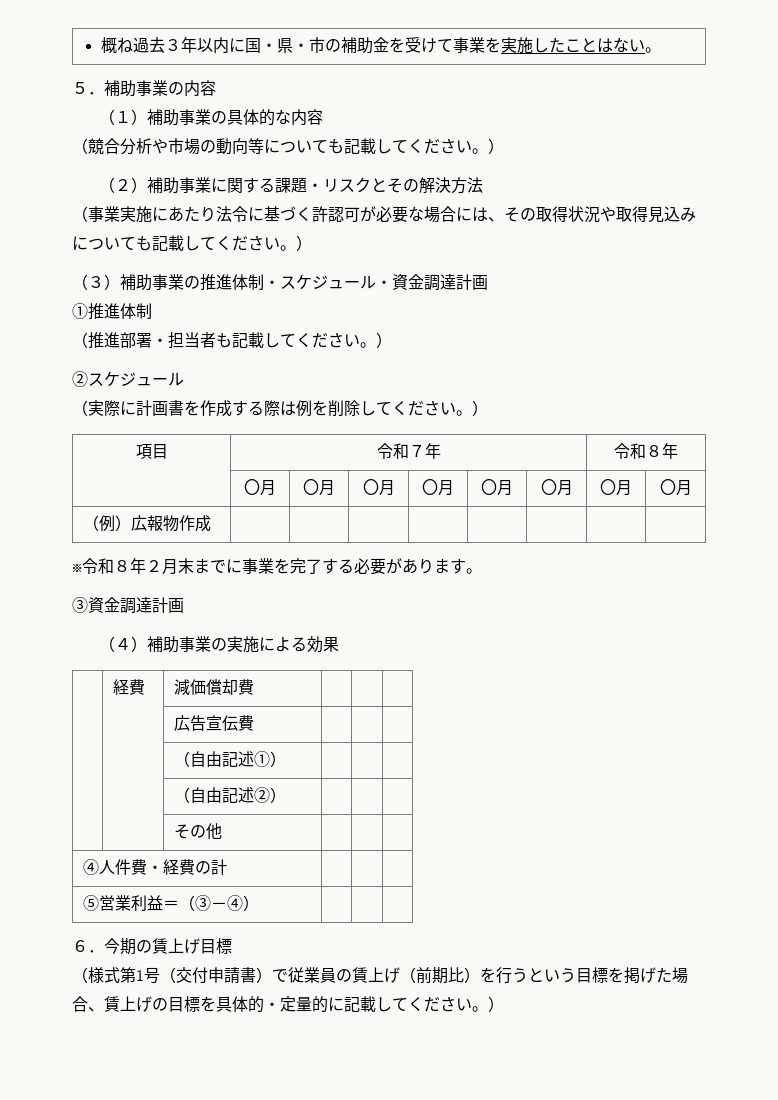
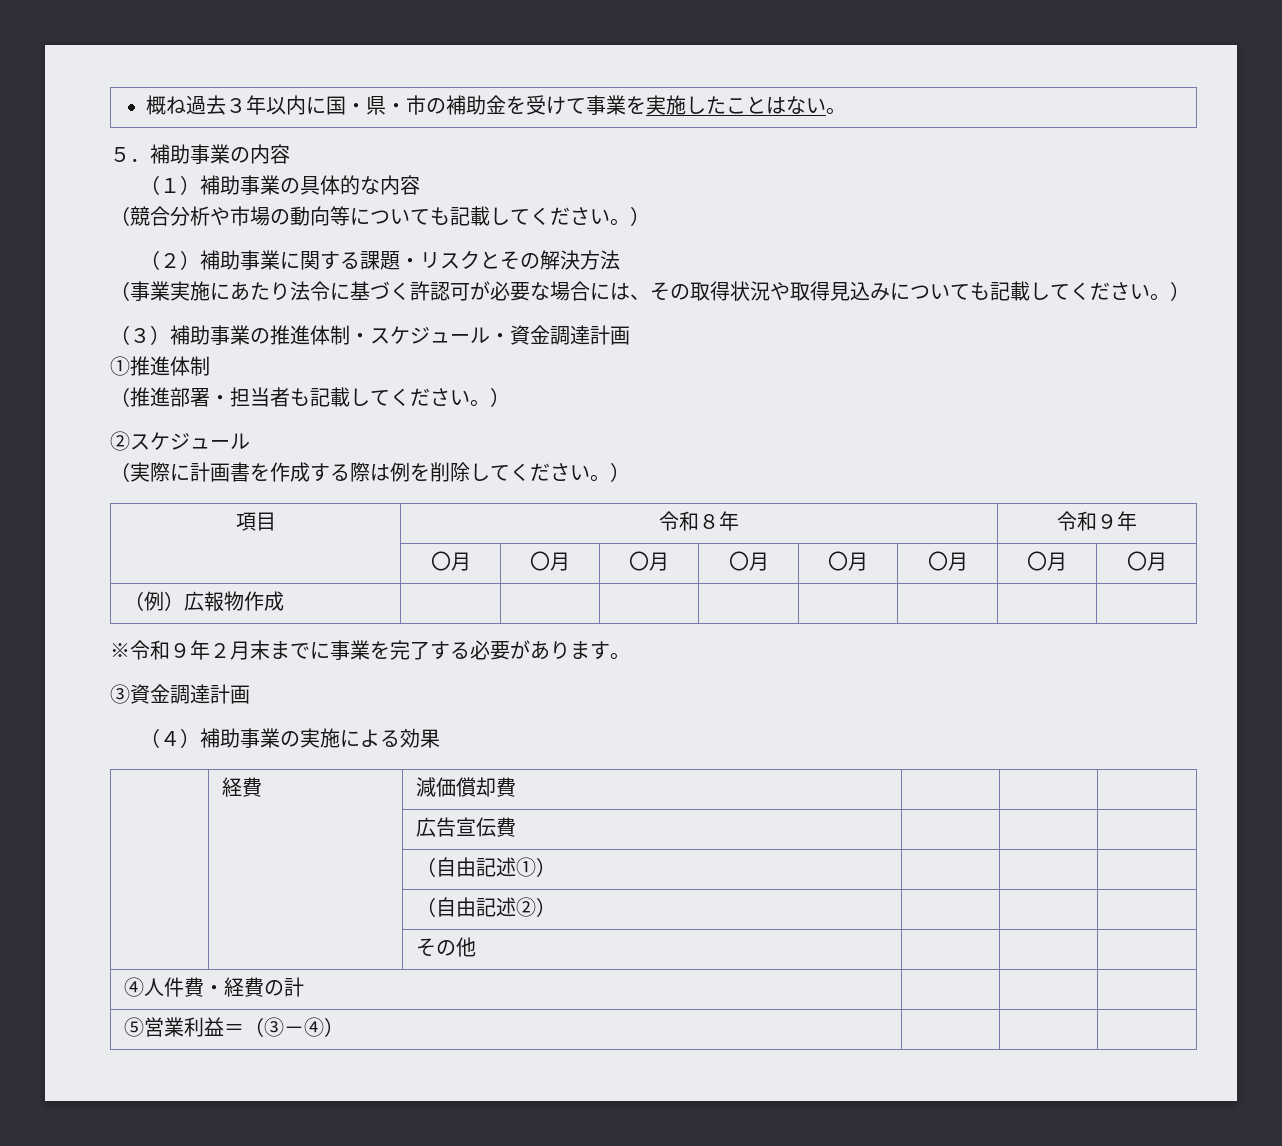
[408,445,425,457] ７ -> [699,514,719,529] ８
[646,445,662,457] ８ -> [1097,514,1117,529] ９
[114,560,130,572] ８ -> [170,643,190,658] ９
[72,938,232,955] [72,967,688,984] [72,996,504,1013] // ６．今期の賃上げ目標 // （様式第1号（交付申請書）で従業員の賃上げ（前期比）を行うという目標を掲げた場合、賃上げの目標を具体的・定量的に記載してください。） -> (345, 1027) none

